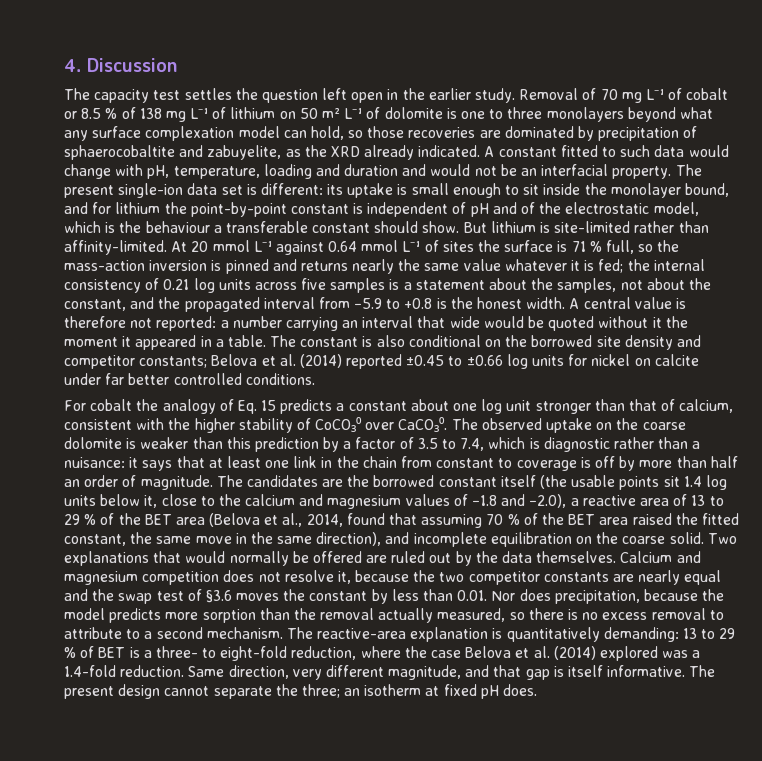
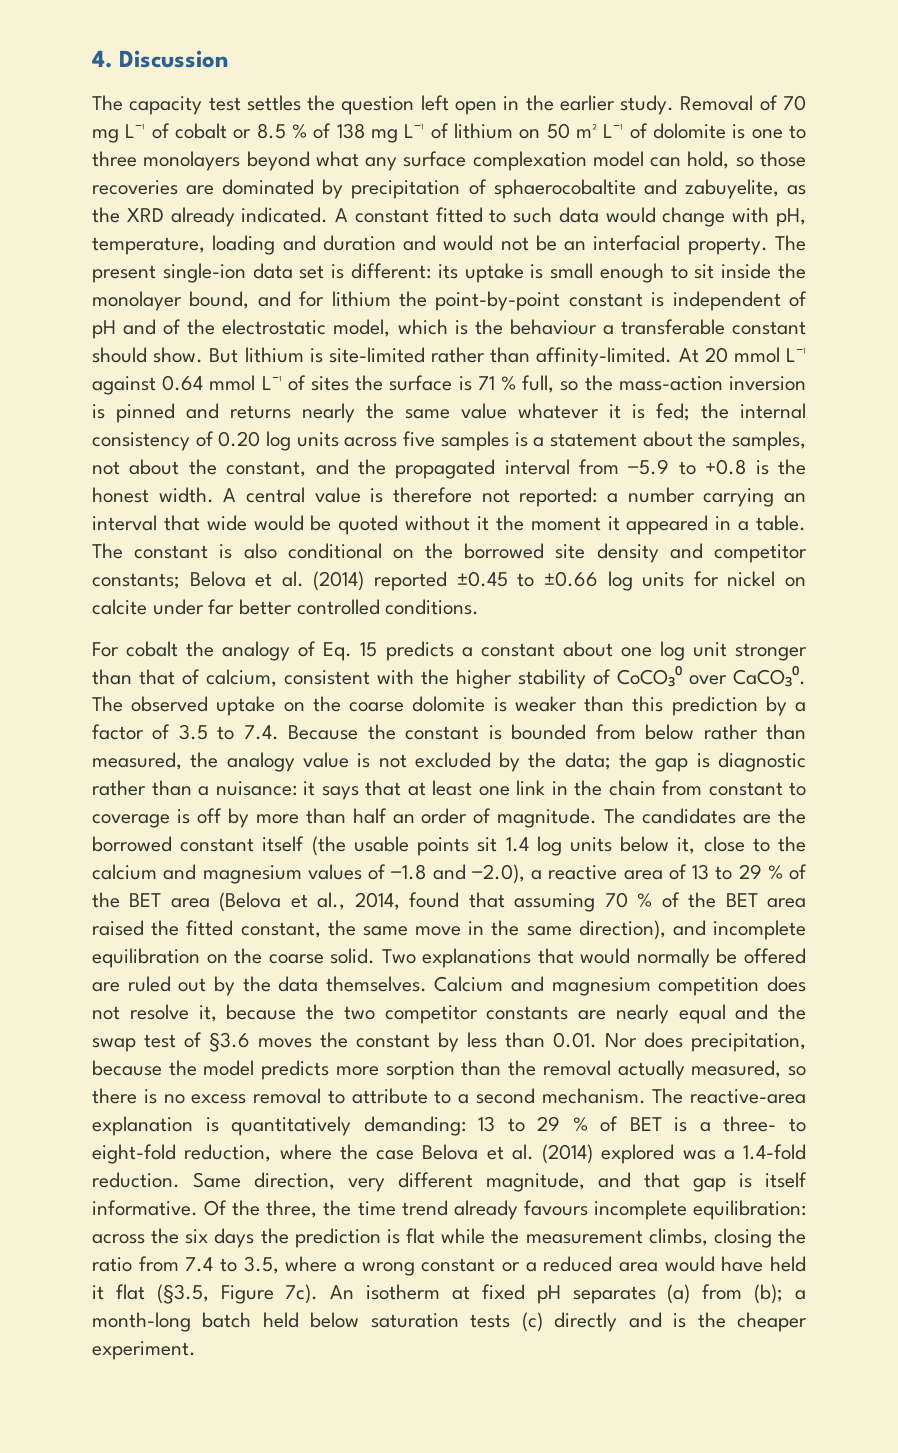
[163,279,190,290] 0.21 -> [218,431,261,447] 0.20
[460,437,526,451] 7.4, which -> [243,724,806,740] [92,752,689,772] 7.4. Because the constant is bounded from below rather than measured, the analogy value is not excluded by the data; the gap
[689,665,716,677] [64,684,538,699] The present design cannot separate the three; an isotherm at fixed pH does. -> [204,1200,807,1220] [92,1228,806,1248] [92,1256,806,1276] [92,1284,806,1304] [92,1312,807,1332] [92,1341,196,1360] Of the three, the time trend already favours incomplete equilibration: across the six days the prediction is flat while the measurement climbs, closing the ratio from 7.4 to 3.5, where a wrong constant or a reduced area would have held it flat (§3.5, Figure 7c). An isotherm at fixed pH separates (a) from (b); a month-long batch held below saturation tests (c) directly and is the cheaper experiment.

